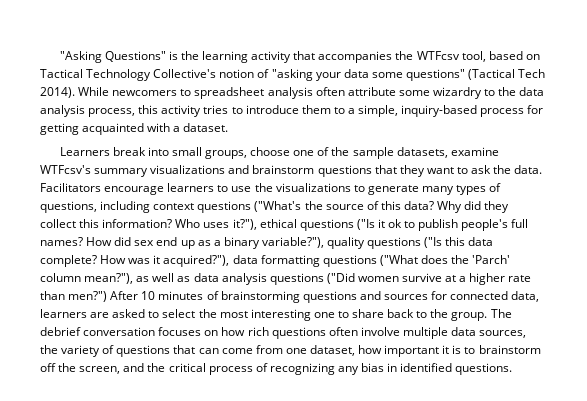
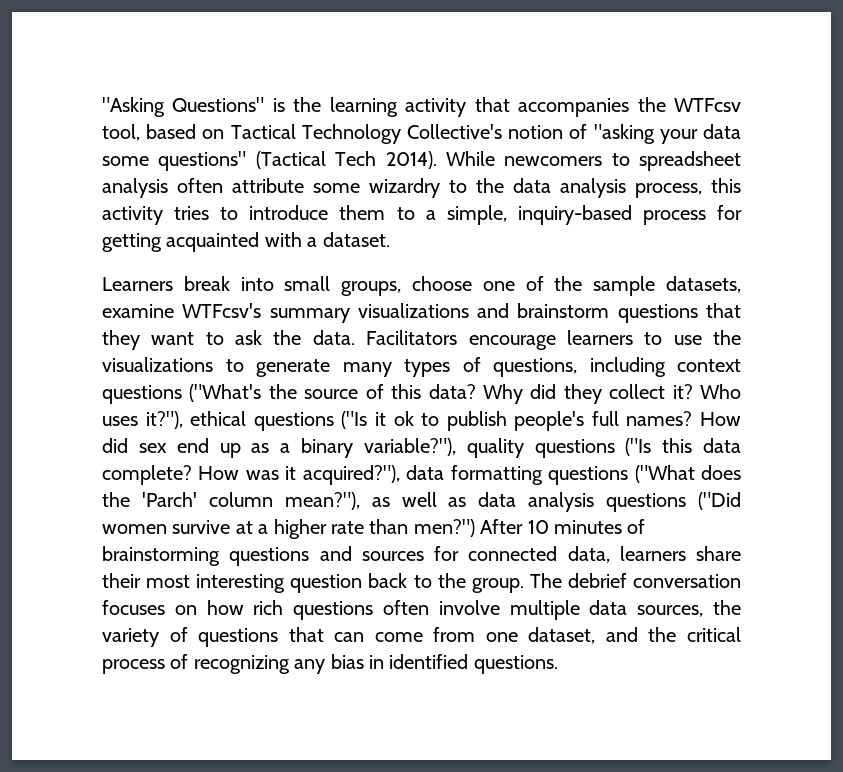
[79,219,173,228] this information? -> [672,384,693,399] it?
[90,309,385,321] are asked to select the most interesting one to share -> [696,546,741,561] [102,573,363,593] share their most interesting question
[358,345,541,357] [40,363,121,374] how important it is to brainstorm off the screen, -> (596, 635) none

